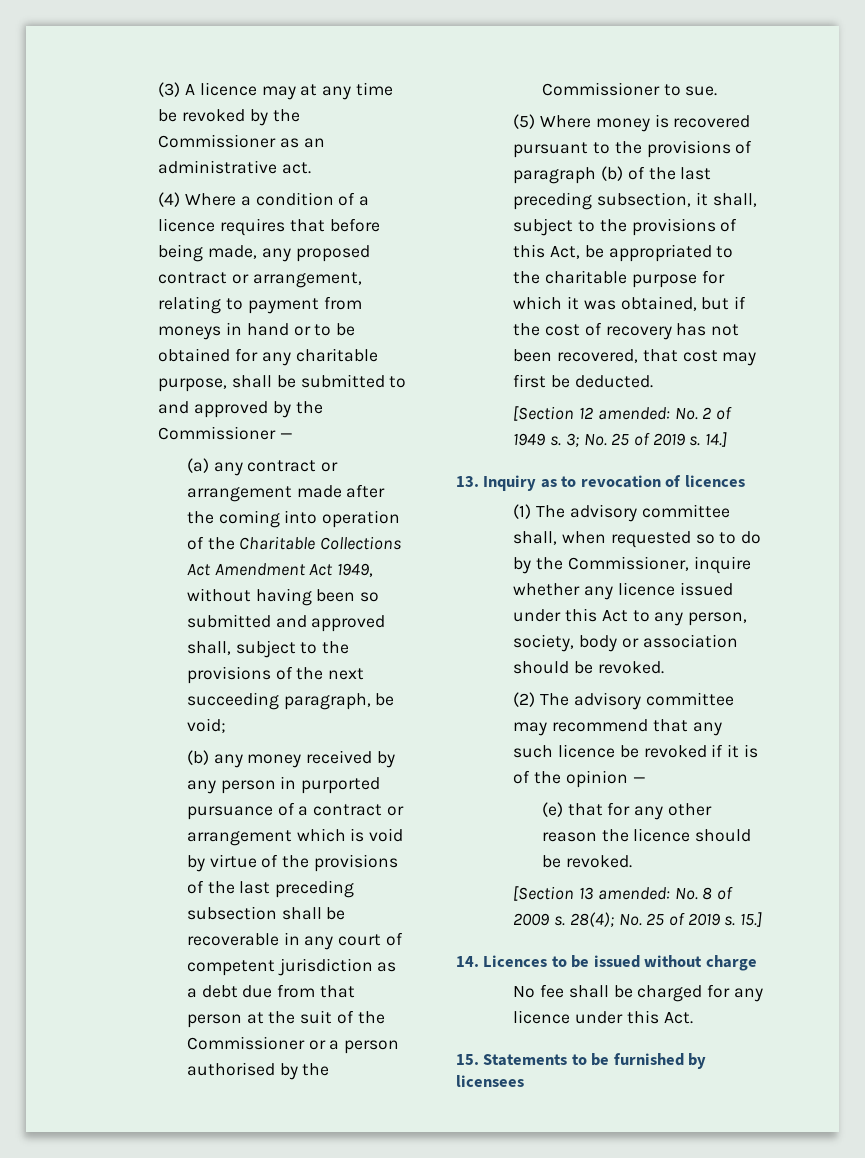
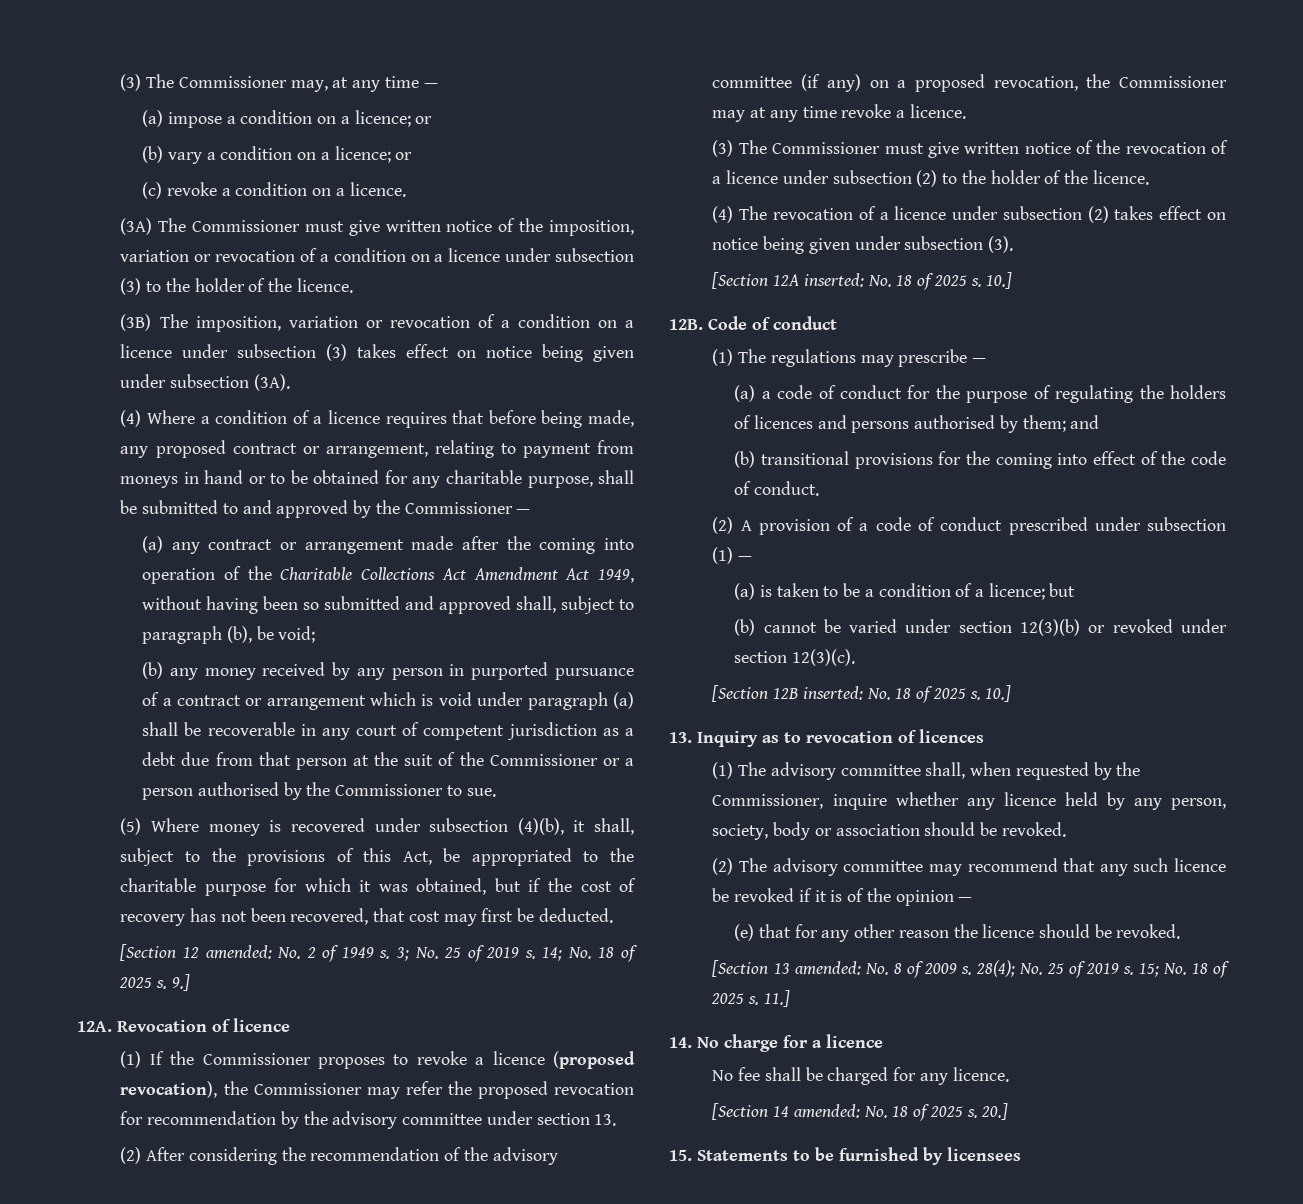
[158,82,393,100] [158,109,300,126] [158,134,325,148] [158,160,312,174] (3) A licence may at any time be revoked by the Commissioner as an administrative act. -> [120,74,438,92] [142,110,433,128] [142,146,413,164] [142,182,406,199] [120,218,634,236] [120,248,634,262] [120,278,353,295] [120,314,634,332] [120,344,634,362] [120,374,290,391] (3) The Commissioner may, at any time — // (a) impose a condition on a licence; or // (b) vary a condition on a licence; or // (c) revoke a condition on a licence. // (3A) The Commissioner must give written notice of the imposition, variation or revocation of a condition on a licence under subsection (3) to the holder of the licence. // (3B) The imposition, variation or revocation of a condition on a licence under subsection (3) takes effect on notice being given under subsection (3A).
[322,641,350,654] [187,666,365,684] [187,692,371,710] the provisions of the next succeeding paragraph, -> [142,626,252,644] paragraph (b),
[187,854,398,872] [187,880,355,898] [187,906,278,920] by virtue of the provisions of the last preceding subsection -> [477,692,634,710] under paragraph (a)
[513,140,753,158] [513,166,712,184] [513,192,692,210] pursuant to the provisions of paragraph (b) of the last preceding subsection, -> [374,818,564,835] under subsection (4)(b),
[705,432,728,447] 14.] -> [542,945,638,962] [119,974,190,991] [77,1018,290,1032] [120,1051,635,1069] [120,1081,634,1099] [120,1111,617,1129] [120,1147,558,1165] [712,74,1227,92] [712,104,966,122] [712,140,1228,158] [712,170,1149,187] [712,206,1226,223] [712,236,1014,254] [712,272,1013,290] [669,316,837,330] [712,349,987,367] [734,385,1226,403] [734,415,1100,433] [734,451,1226,469] [734,481,819,496] [712,517,1226,535] [712,547,753,564] [734,583,1076,600] [734,619,1227,636] [734,649,855,666] [712,685,1012,703] 14; No. 18 of 2025 s. 9.] // 12A. Revocation of licence // (1) If the Commissioner proposes to revoke a licence (proposed revocation), the Commissioner may refer the proposed revocation for recommendation by the advisory committee under section 13. // (2) After considering the recommendation of the advisory committee (if any) on a proposed revocation, the Commissioner may at any time revoke a licence. // (3) The Commissioner must give written notice of the revocation of a licence under subsection (2) to the holder of the licence. // (4) The revocation of a licence under subsection (2) takes effect on notice being given under subsection (3). // [Section 12A inserted: No. 18 of 2025 s. 10.] // 12B. Code of conduct // (1) The regulations may prescribe — // (a) a code of conduct for the purpose of regulating the holders of licences and persons authorised by them; and // (b) transitional provisions for the coming into effect of the code of conduct. // (2) A provision of a code of conduct prescribed under subsection (1) — // (a) is taken to be a condition of a licence; but // (b) cannot be varied under section 12(3)(b) or revoked under section 12(3)(c). // [Section 12B inserted: No. 18 of 2025 s. 10.]
[695,531,761,544] so to do -> (1089, 771) none
[679,582,733,596] [513,608,650,622] issued under this Act to -> [1064,792,1125,810] held by
[740,912,763,927] [456,955,757,971] 15.] // 14. Licences to be issued without charge -> [1138,961,1230,978] [711,990,790,1007] [669,1034,883,1052] 15; No. 18 of 2025 s. 11.] // 14. No charge for a licence
[513,1010,693,1024] licence under this Act. -> [952,1067,1009,1082] [712,1103,1009,1121] licence. // [Section 14 amended: No. 18 of 2025 s. 20.]

